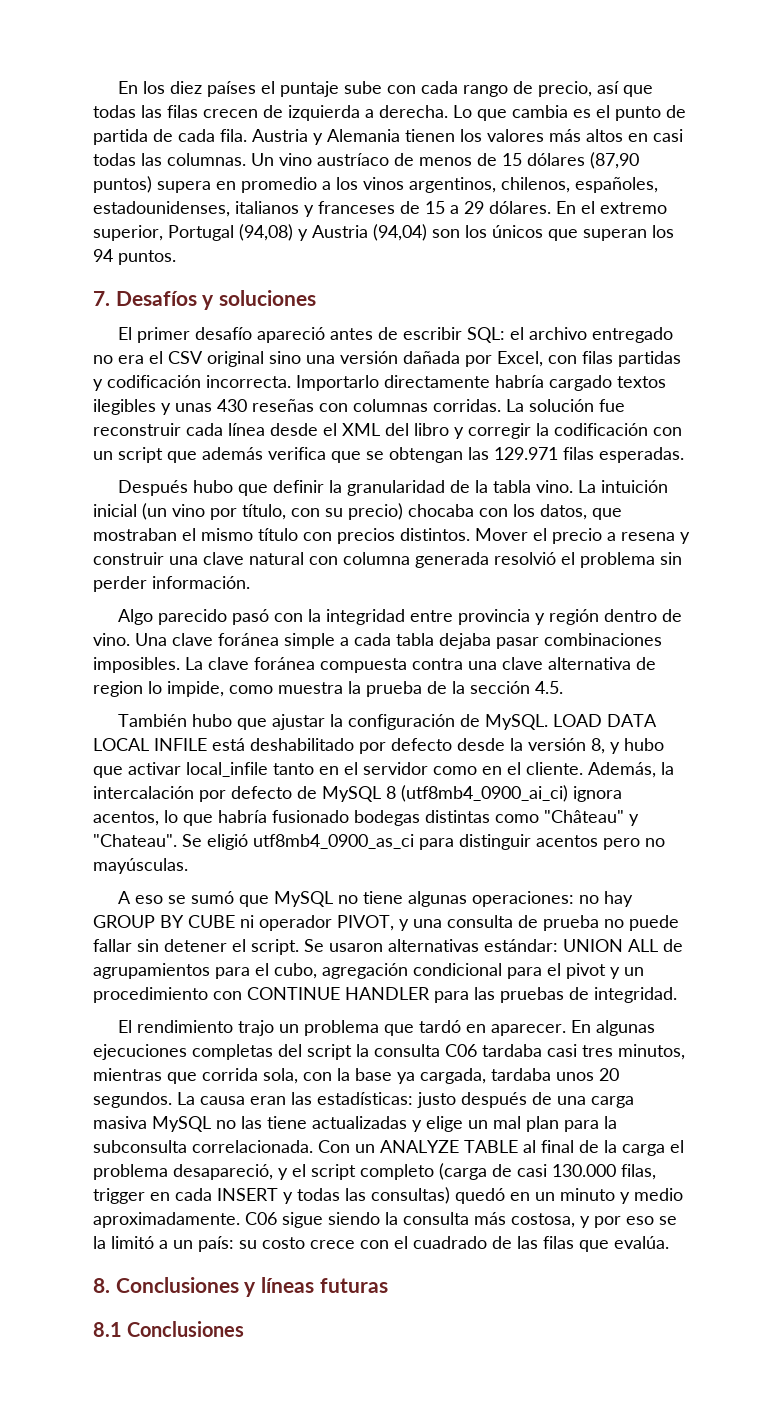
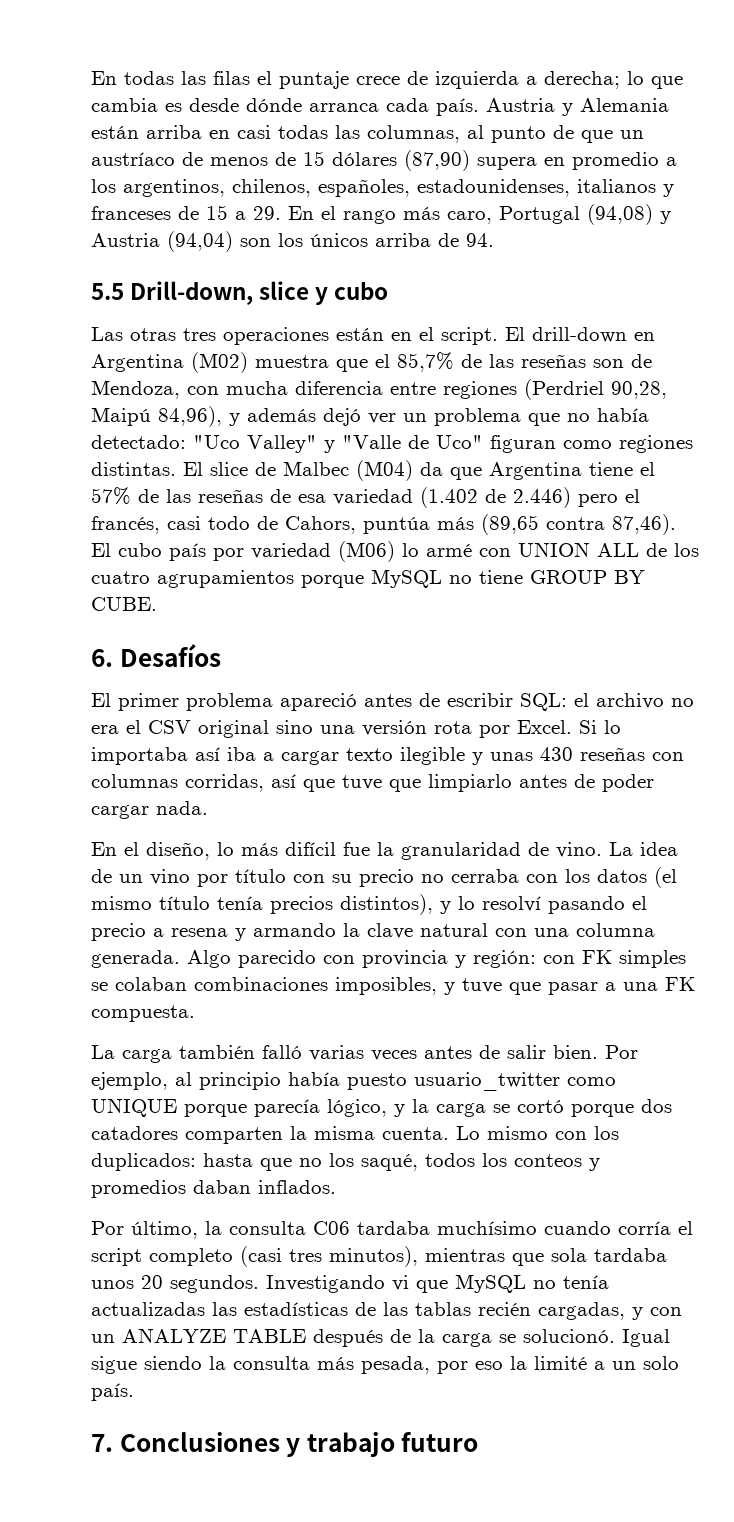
[117,81,653,97] [93,105,258,118] En los diez países el puntaje sube con cada rango de precio, así que todas las filas crecen -> [91,71,400,89] En todas las filas el puntaje crece
[379,105,472,118] derecha. Lo -> [544,71,644,89] derecha; lo
[596,105,686,121] [93,129,683,145] [93,153,312,166] el punto de partida de cada fila. Austria y Alemania tienen los valores más altos en casi todas las columnas. Un vino -> [189,98,669,116] [91,125,644,143] desde dónde arranca cada país. Austria y Alemania están arriba en casi todas las columnas, al punto de que un
[590,152,639,169] [93,176,152,193] (87,90 puntos) -> [404,150,470,171] (87,90)
[363,177,404,190] vinos -> (116, 186) none
[464,201,667,214] [93,225,163,241] 29 dólares. En el extremo superior, -> [253,206,492,224] 29. En el rango más caro,
[548,225,674,241] [93,249,176,265] [93,291,110,306] que superan los 94 puntos. // 7. -> [375,233,494,247] [91,281,389,305] [91,327,655,345] [91,352,652,373] [91,379,667,400] [91,406,649,427] [91,435,693,453] [91,460,655,481] [91,487,640,508] [91,514,676,535] [91,541,699,562] [91,569,645,588] [91,597,157,611] [91,649,113,667] arriba de 94. // 5.5 Drill-down, slice y cubo // Las otras tres operaciones están en el script. El drill-down en Argentina (M02) muestra que el 85,7% de las reseñas son de Mendoza, con mucha diferencia entre regiones (Perdriel 90,28, Maipú 84,96), y además dejó ver un problema que no había detectado: "Uco Valley" y "Valle de Uco" figuran como regiones distintas. El slice de Malbec (M04) da que Argentina tiene el 57% de las reseñas de esa variedad (1.402 de 2.446) pero el francés, casi todo de Cahors, puntúa más (89,65 contra 87,46). El cubo país por variedad (M06) lo armé con UNION ALL de los cuatro agrupamientos porque MySQL no tiene GROUP BY CUBE. // 6.
[202,290,317,310] y soluciones -> (221, 655) none
[194,327,252,340] desafío -> [186,693,273,711] problema
[591,327,673,343] entregado -> (664, 701) none
[403,351,681,367] [93,375,666,391] [93,399,156,415] dañada por Excel, con filas partidas y codificación incorrecta. Importarlo directamente habría cargado textos ilegibles -> [434,720,621,738] [91,747,465,765] rota por Excel. Si lo importaba así iba a cargar texto ilegible
[433,399,625,412] [93,423,682,439] [93,447,684,463] [117,480,668,496] [93,503,167,520] corridas. La solución fue reconstruir cada línea desde el XML del libro y corregir la codificación con un script que además verifica que se obtengan las 129.971 filas esperadas. // Después hubo que definir la granularidad de la tabla vino. La intuición inicial (un -> [185,774,654,792] [91,801,208,819] [91,842,678,860] [91,869,143,883] corridas, así que tuve que limpiarlo antes de poder cargar nada. // En el diseño, lo más difícil fue la granularidad de vino. La idea de un
[242,504,286,520] título, -> [235,869,286,883] título
[348,503,622,520] [93,528,528,544] precio) chocaba con los datos, que mostraban el mismo título con precios distintos. Mover -> [359,867,677,888] [91,894,625,915] precio no cerraba con los datos (el mismo título tenía precios distintos), y lo resolví pasando
[93,552,198,565] construir una -> [253,923,360,937] armando la
[343,552,682,568] [93,576,250,592] [117,609,682,625] [93,633,662,649] [93,657,656,673] [93,681,563,697] [117,714,657,730] [93,738,664,754] [93,762,674,778] [93,785,622,802] [93,810,639,826] [93,834,665,850] [93,858,188,874] [117,891,633,907] [93,915,679,931] [93,939,683,955] [93,963,644,979] [93,987,677,1003] [117,1020,655,1036] [93,1044,685,1060] [93,1068,619,1084] [93,1092,634,1108] [93,1116,617,1132] [93,1140,350,1153] columna generada resolvió el problema sin perder información. // Algo parecido pasó con la integridad entre provincia y región dentro de vino. Una clave foránea simple a cada tabla dejaba pasar combinaciones imposibles. La clave foránea compuesta contra una clave alternativa de region lo impide, como muestra la prueba de la sección 4.5. // También hubo que ajustar la configuración de MySQL. LOAD DATA LOCAL INFILE está deshabilitado por defecto desde la versión 8, y hubo que activar local_infile tanto en el servidor como en el cliente. Además, la intercalación por defecto de MySQL 8 (utf8mb4_0900_ai_ci) ignora acentos, lo que habría fusionado bodegas distintas como "Château" y "Chateau". Se eligió utf8mb4_0900_as_ci para distinguir acentos pero no mayúsculas. // A eso se sumó que MySQL no tiene algunas operaciones: no hay GROUP BY CUBE ni operador PIVOT, y una consulta de prueba no puede fallar sin detener el script. Se usaron alternativas estándar: UNION ALL de agrupamientos para el cubo, agregación condicional para el pivot y un procedimiento con CONTINUE HANDLER para las pruebas de integridad. // El rendimiento trajo un problema que tardó en aparecer. En algunas ejecuciones completas del script la consulta C06 tardaba casi tres minutos, mientras que corrida sola, con la base ya cargada, tardaba unos 20 segundos. La causa eran las estadísticas: justo después de una carga masiva MySQL no las tiene actualizadas y elige un mal plan para la subconsulta correlacionada. Con -> [534,923,655,937] [91,950,686,968] [91,977,695,995] [91,1005,195,1022] [91,1045,638,1063] [91,1072,616,1091] [91,1098,672,1117] [91,1126,619,1144] [91,1153,600,1171] [91,1180,336,1198] [91,1221,693,1239] [91,1246,667,1267] [91,1274,609,1293] [91,1302,682,1320] una columna generada. Algo parecido con provincia y región: con FK simples se colaban combinaciones imposibles, y tuve que pasar a una FK compuesta. // La carga también falló varias veces antes de salir bien. Por ejemplo, al principio había puesto usuario_twitter como UNIQUE porque parecía lógico, y la carga se cortó porque dos catadores comparten la misma cuenta. Lo mismo con los duplicados: hasta que no los saqué, todos los conteos y promedios daban inflados. // Por último, la consulta C06 tardaba muchísimo cuando corría el script completo (casi tres minutos), mientras que sola tardaba unos 20 segundos. Investigando vi que MySQL no tenía actualizadas las estadísticas de las tablas recién cargadas, y con
[523,1140,574,1153] al final -> [313,1329,383,1347] después
[670,1140,684,1153] [93,1163,656,1180] [93,1187,683,1204] [93,1212,277,1228] el problema desapareció, y el script completo (carga de casi 130.000 filas, trigger en cada INSERT y todas las consultas) quedó en un minuto y medio aproximadamente. C06 -> [499,1329,670,1347] se solucionó. Igual
[511,1213,677,1228] [93,1236,669,1252] [93,1277,388,1297] [93,1321,245,1337] costosa, y por eso se la limitó a un país: su costo crece con el cuadrado de las filas que evalúa. // 8. Conclusiones y líneas futuras // 8.1 Conclusiones -> [361,1356,679,1374] [91,1383,134,1401] [91,1432,479,1457] pesada, por eso la limité a un solo país. // 7. Conclusiones y trabajo futuro

